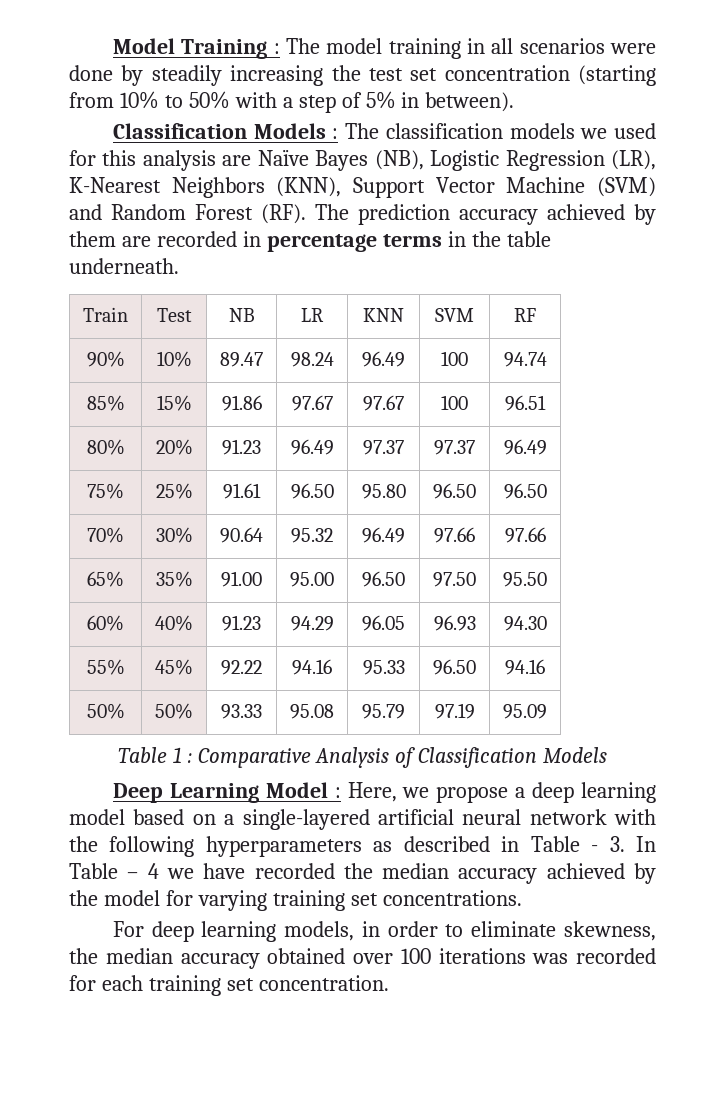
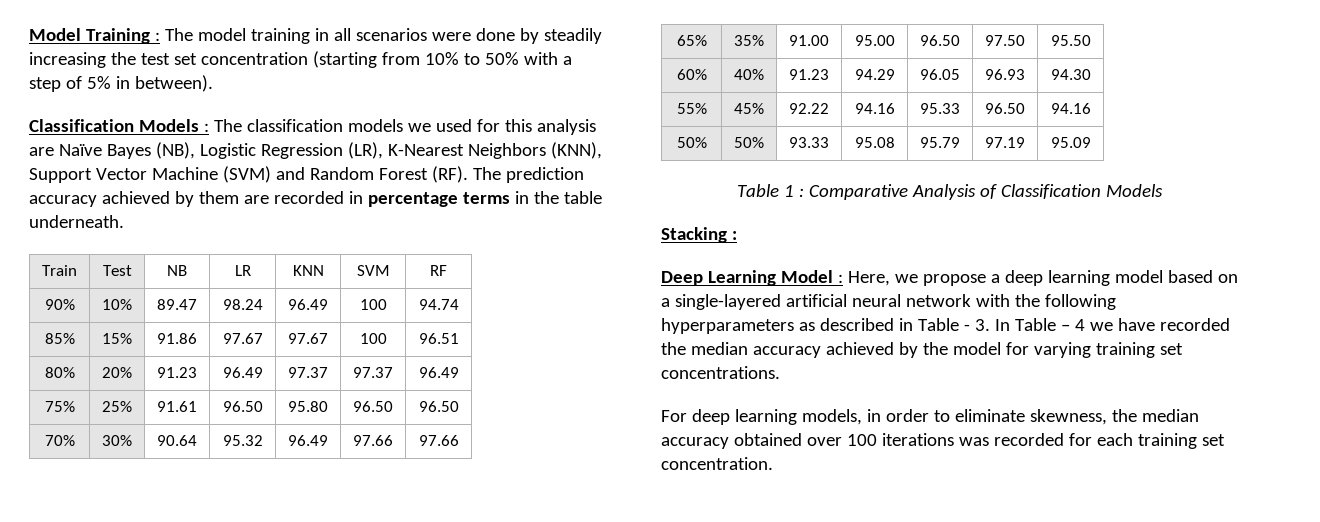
(608, 755) none -> [661,227,737,243] // Stacking :

